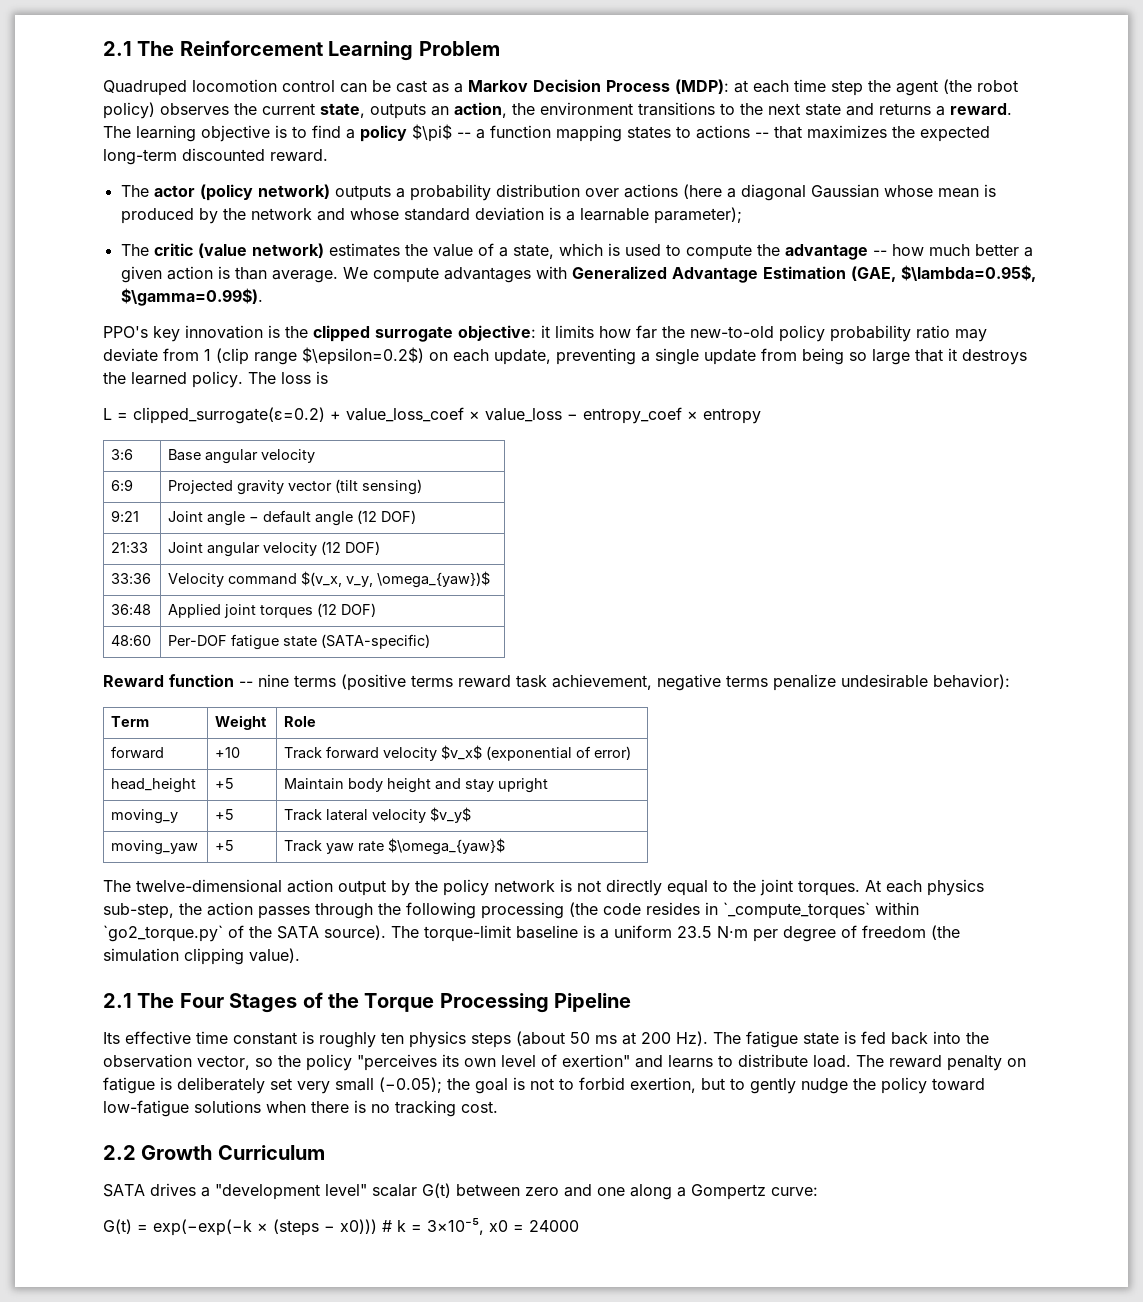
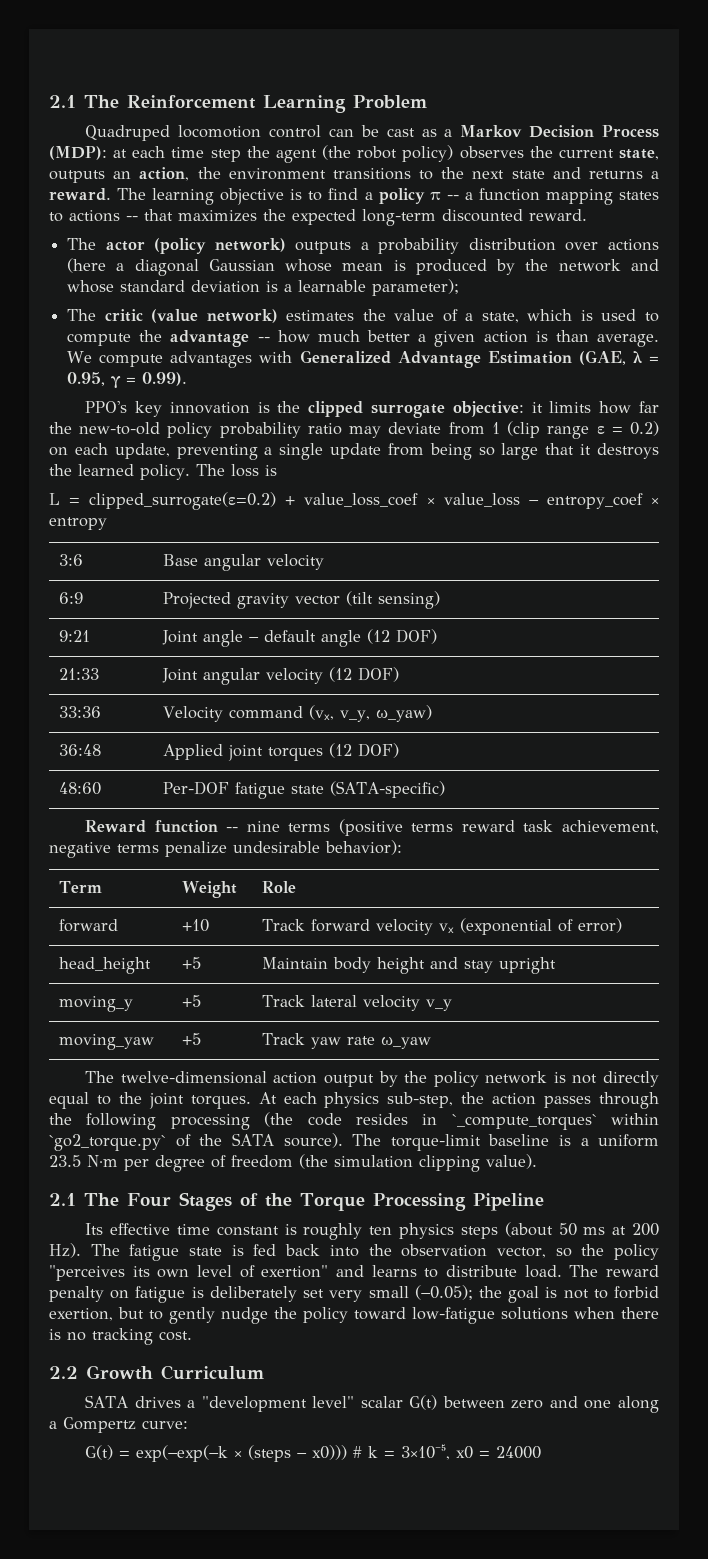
[412,124,452,142] $\pi$ -> [429,192,441,200] π
[900,265,1036,282] [120,288,263,306] $\lambda=0.95$, $\gamma=0.99$). -> [632,351,659,363] [67,372,188,388] λ = 0.95, γ = 0.99).
[302,347,424,365] $\epsilon=0.2$) -> [596,421,660,436] ε = 0.2)
[301,571,491,588] $(v_x, v_y, \omega_{yaw})$ -> [308,705,432,722] (vₓ, v_y, ω_yaw)
[441,745,483,760] $v_x$ -> [438,923,454,933] vₓ
[430,807,472,823] $v_y$ -> [425,999,452,1011] v_y
[388,838,506,855] $\omega_{yaw}$ -> [380,1037,431,1049] ω_yaw

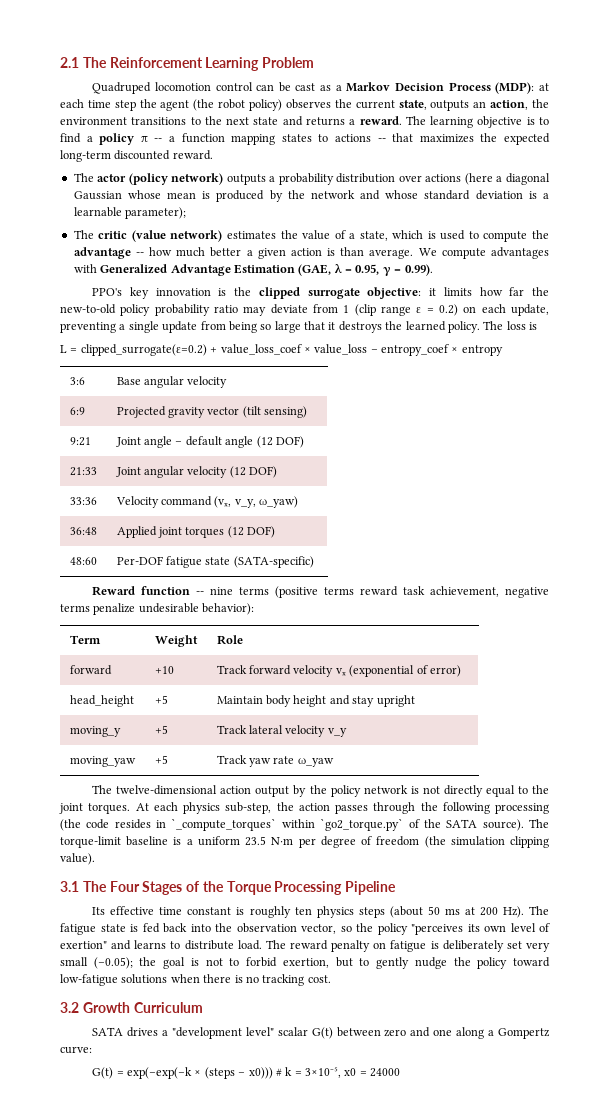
[49,1193,76,1206] 2.1 -> [60,881,79,892] 3.1
[49,1366,78,1379] 2.2 -> [60,1002,79,1013] 3.2

